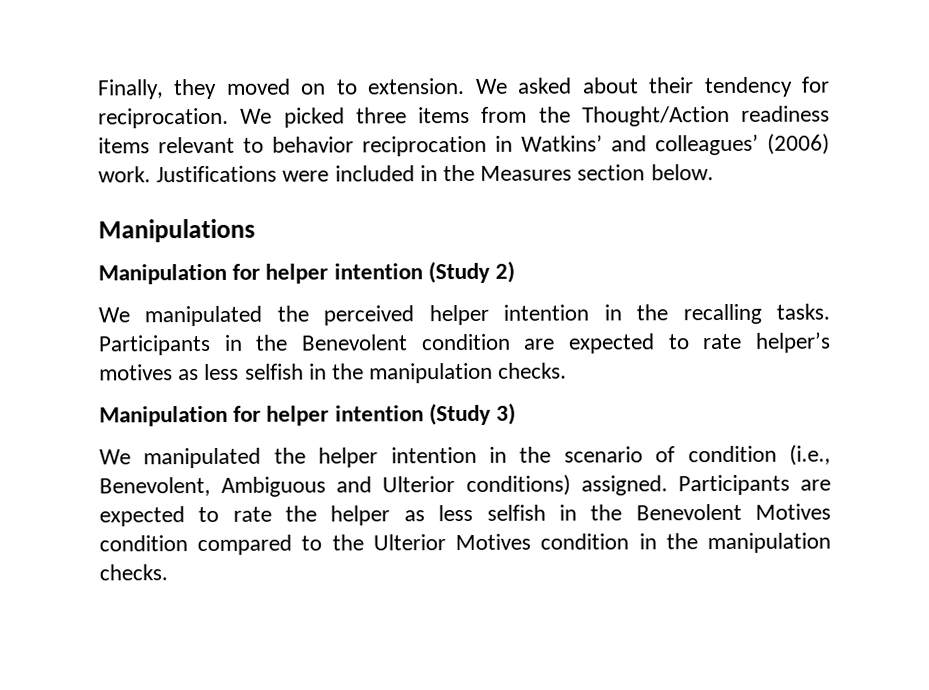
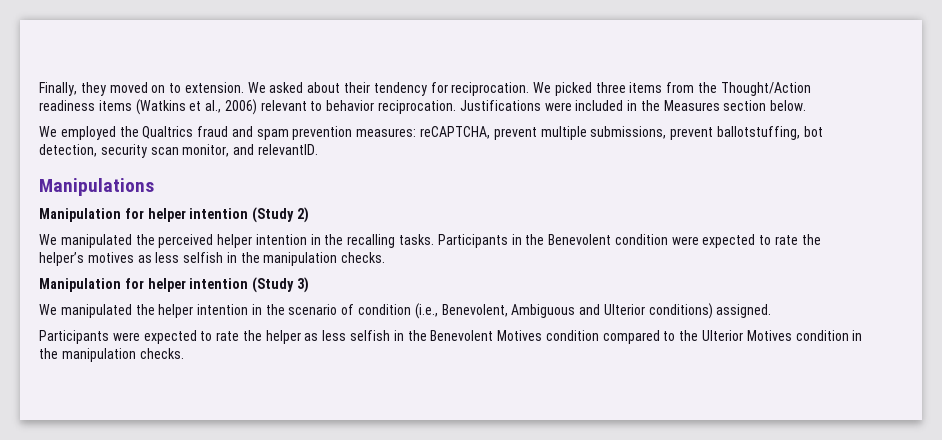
[158,133,830,157] [98,166,151,183] relevant to behavior reciprocation in Watkins’ and colleagues’ (2006) work. -> [135,99,457,115] (Watkins et al., 2006) relevant to behavior reciprocation.
(714, 172) none -> [39,126,823,140] [39,144,318,158] // We employed the Qualtrics fraud and spam prevention measures: reCAPTCHA, prevent multiple submissions, prevent ballotstuffing, bot detection, security scan monitor, and relevantID.
[523,333,743,354] are expected to rate -> [671,234,821,248] were expected to rate the
[677,474,831,496] Participants are -> [39,330,140,344] // Participants were

